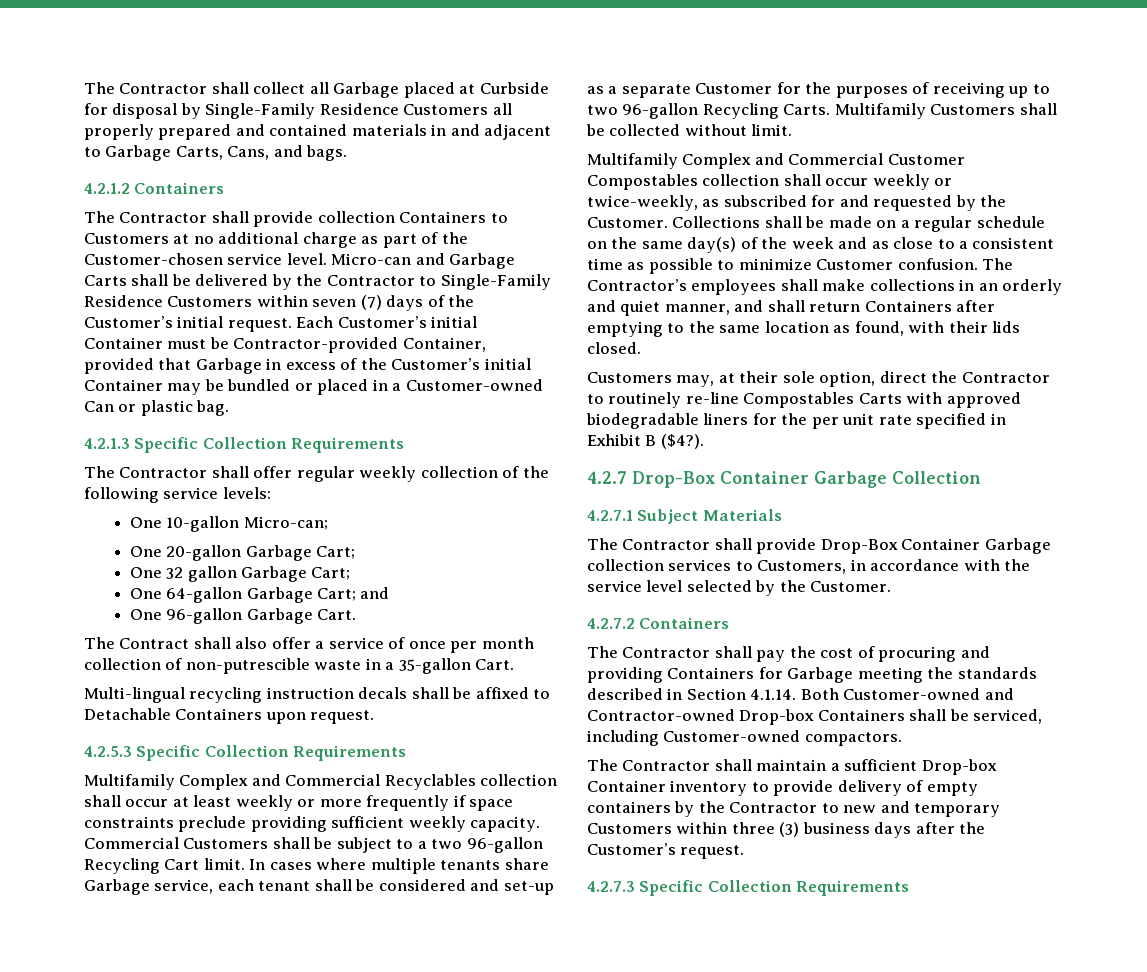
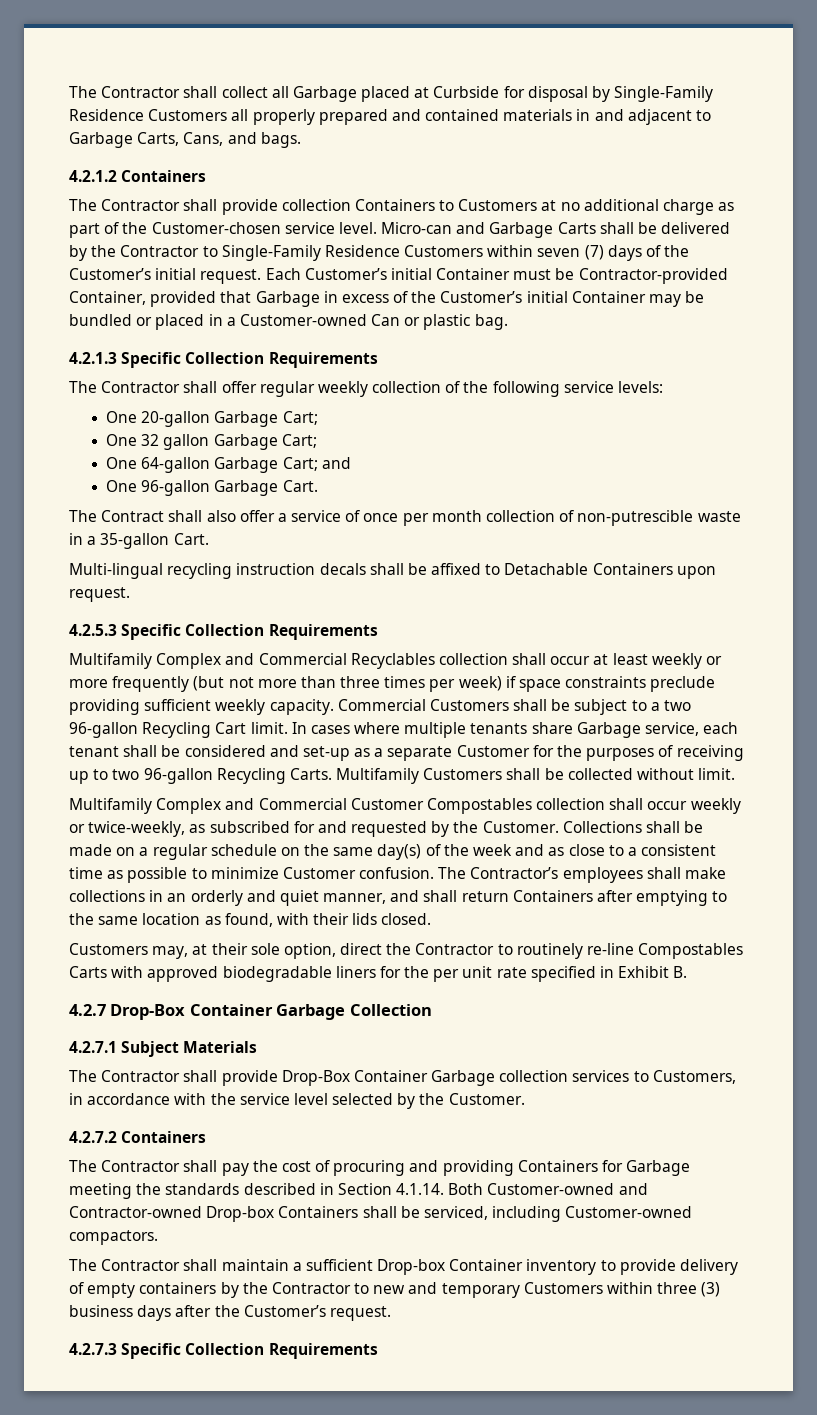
[129,516,328,532] // One 10-gallon Micro-can; -> (664, 387) none
(450, 803) none -> [193,676,502,692] (but not more than three times per week)
[645,434,704,449] B ($4?). -> [673,966,688,978] B.

